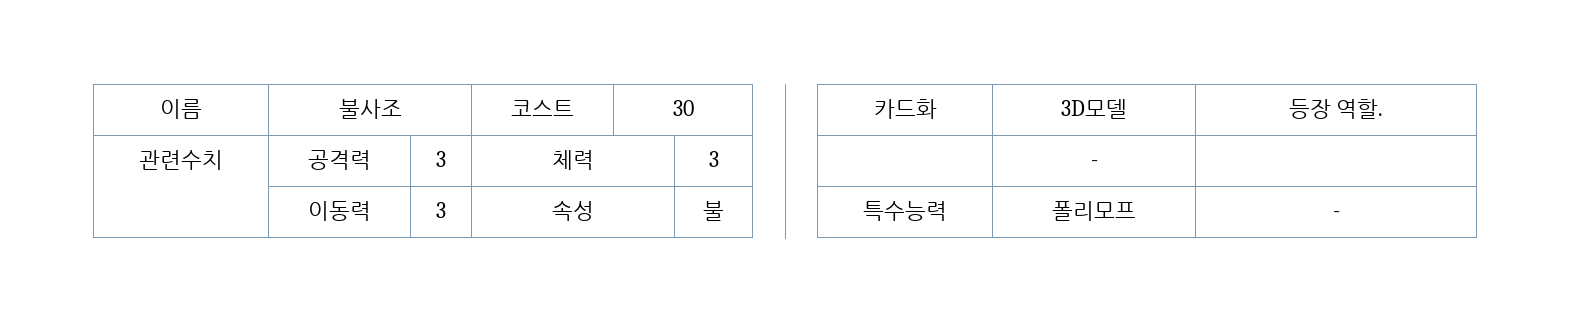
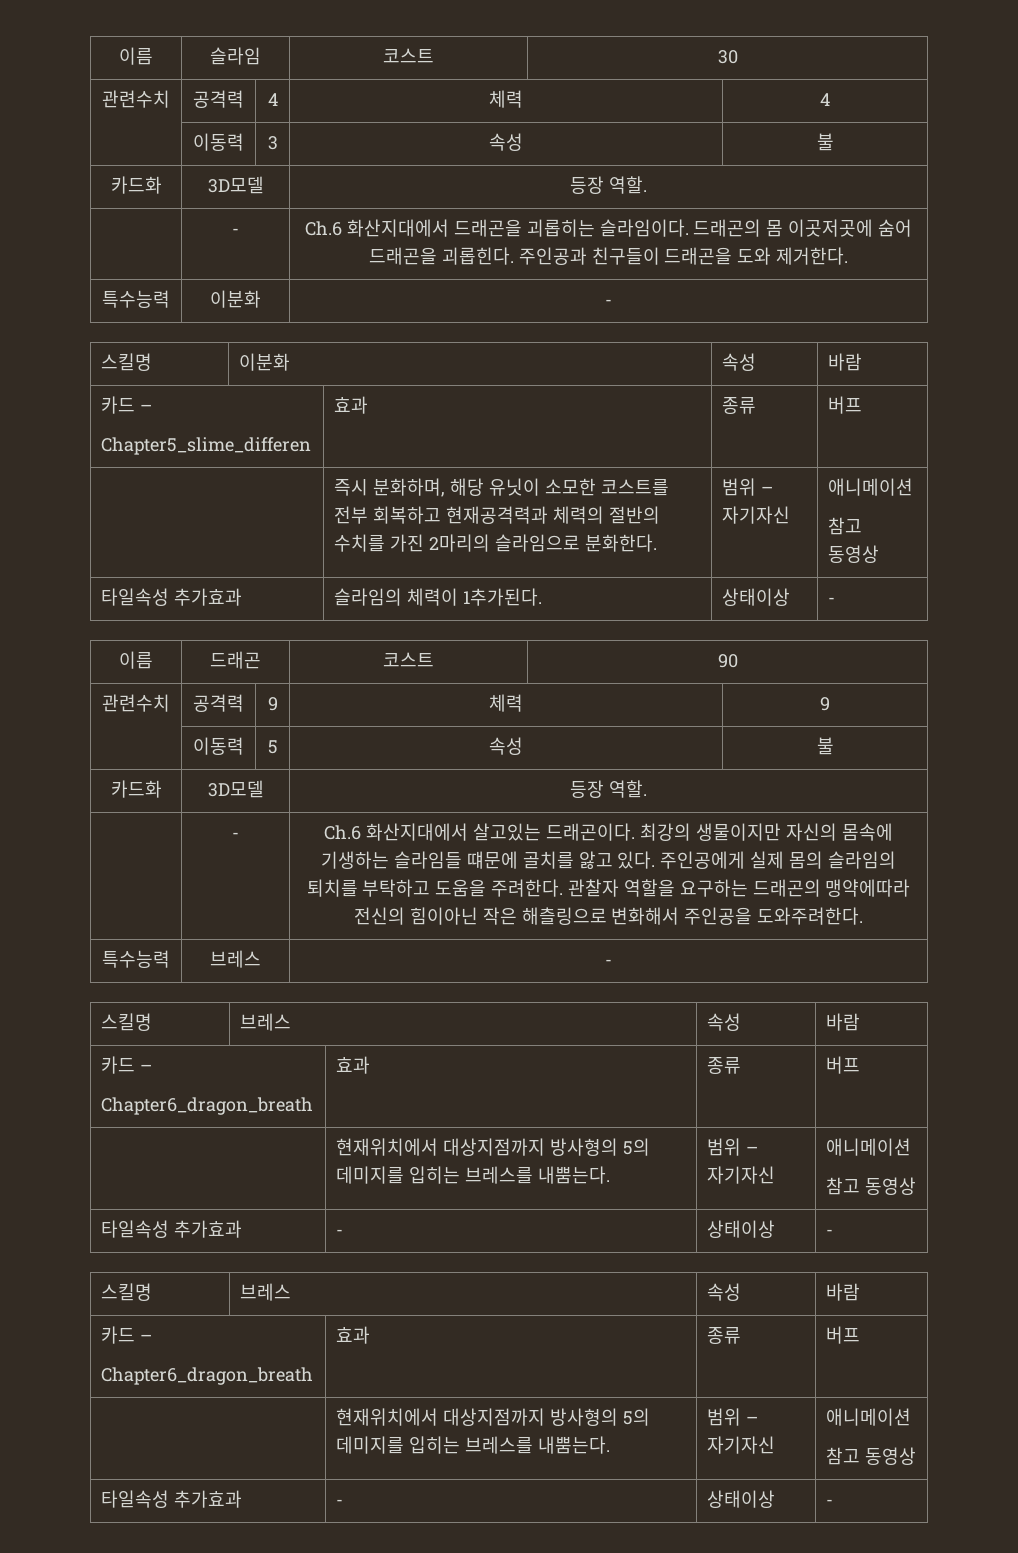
[160,99,202,119] [338,99,402,119] 이름 | 불사조 -> [119,47,153,65] [210,47,261,65] 이름 | 슬라임
[436,151,446,167] [552,150,594,170] [708,151,719,167] 3 | 체력 | 3 -> [267,93,278,106] [489,90,523,108] [820,93,830,106] 4 | 체력 | 4
[863,201,947,221] [1052,201,1136,221] [1332,211,1340,218] // 특수능력 | 폴리모프 | - -> [305,219,912,237] [368,247,849,265] [102,290,170,308] [210,290,261,308] [605,299,612,306] [101,353,153,371] [239,353,291,371] [722,353,757,371] [828,353,863,371] [101,396,153,414] [101,437,312,455] [334,396,369,414] [722,397,757,414] [828,396,863,414] [334,478,669,497] [334,506,660,524] [334,534,657,552] [722,478,774,496] [722,506,791,524] [828,478,914,496] [828,517,863,535] [828,545,880,563] [101,588,243,606] [334,588,542,606] [722,588,791,606] [828,597,836,604] [119,651,153,669] [210,651,261,669] [383,652,434,667] [717,654,738,668] [102,694,170,712] [193,694,244,712] [267,697,278,711] [489,694,523,712] [820,697,830,711] [193,737,244,755] [267,740,278,754] [489,737,523,755] [816,737,834,755] [110,780,162,798] [207,780,264,798] [570,780,647,798] [232,832,239,839] [324,823,893,841] [321,851,896,869] [306,879,911,897] [353,907,864,925] [102,950,170,968] [210,950,261,968] [605,959,612,966] [101,1013,153,1031] [240,1013,292,1031] [707,1013,742,1031] [826,1013,861,1031] [101,1056,153,1074] [101,1097,314,1115] [336,1056,371,1074] [707,1057,742,1074] [826,1056,861,1074] [336,1138,650,1156] [336,1166,610,1184] [707,1138,759,1156] [707,1166,776,1184] [826,1138,912,1156] [826,1177,917,1195] [101,1220,243,1238] [336,1229,344,1236] [707,1220,776,1238] [826,1229,834,1236] [101,1283,153,1301] [240,1283,292,1301] [707,1283,742,1301] [826,1283,861,1301] [101,1326,153,1344] [101,1367,314,1385] [336,1326,371,1344] [707,1327,742,1344] [826,1326,861,1344] [336,1408,650,1426] [336,1436,610,1454] [707,1408,759,1426] [707,1436,776,1454] [826,1408,912,1426] [826,1447,917,1465] [101,1490,243,1508] [336,1499,344,1506] [707,1490,776,1508] [826,1499,834,1506] Ch.6 화산지대에서 드래곤을 괴롭히는 슬라임이다. 드래곤의 몸 이곳저곳에 숨어 드래곤을 괴롭힌다. 주인공과 친구들이 드래곤을 도와 제거한다. // 특수능력 | 이분화 | - // 스킬명 | 이분화 | 속성 | 바람 // 카드 – // Chapter5_slime_differen | 효과 | 종류 | 버프 // | 즉시 분화하며, 해당 유닛이 소모한 코스트를 전부 회복하고 현재공격력과 체력의 절반의 수치를 가진 2마리의 슬라임으로 분화한다. | 범위 – 자기자신 | 애니메이션 // 참고 동영상 // 타일속성 추가효과 | 슬라임의 체력이 1추가된다. | 상태이상 | - // 이름 | 드래곤 | 코스트 | 90 // 관련수치 | 공격력 | 9 | 체력 | 9 // | 이동력 | 5 | 속성 | 불 // 카드화 | 3D모델 | 등장 역할. // | - | Ch.6 화산지대에서 살고있는 드래곤이다. 최강의 생물이지만 자신의 몸속에 기생하는 슬라임들 떄문에 골치를 앓고 있다. 주인공에게 실제 몸의 슬라임의 퇴치를 부탁하고 도움을 주려한다. 관찰자 역할을 요구하는 드래곤의 맹약에따라 전신의 힘이아닌 작은 해츨링으로 변화해서 주인공을 도와주려한다. // 특수능력 | 브레스 | - // 스킬명 | 브레스 | 속성 | 바람 // 카드 – // Chapter6_dragon_breath | 효과 | 종류 | 버프 // | 현재위치에서 대상지점까지 방사형의 5의 데미지를 입히는 브레스를 내뿜는다. | 범위 – 자기자신 | 애니메이션 // 참고 동영상 // 타일속성 추가효과 | - | 상태이상 | - // 스킬명 | 브레스 | 속성 | 바람 // 카드 – // Chapter6_dragon_breath | 효과 | 종류 | 버프 // | 현재위치에서 대상지점까지 방사형의 5의 데미지를 입히는 브레스를 내뿜는다. | 범위 – 자기자신 | 애니메이션 // 참고 동영상 // 타일속성 추가효과 | - | 상태이상 | -

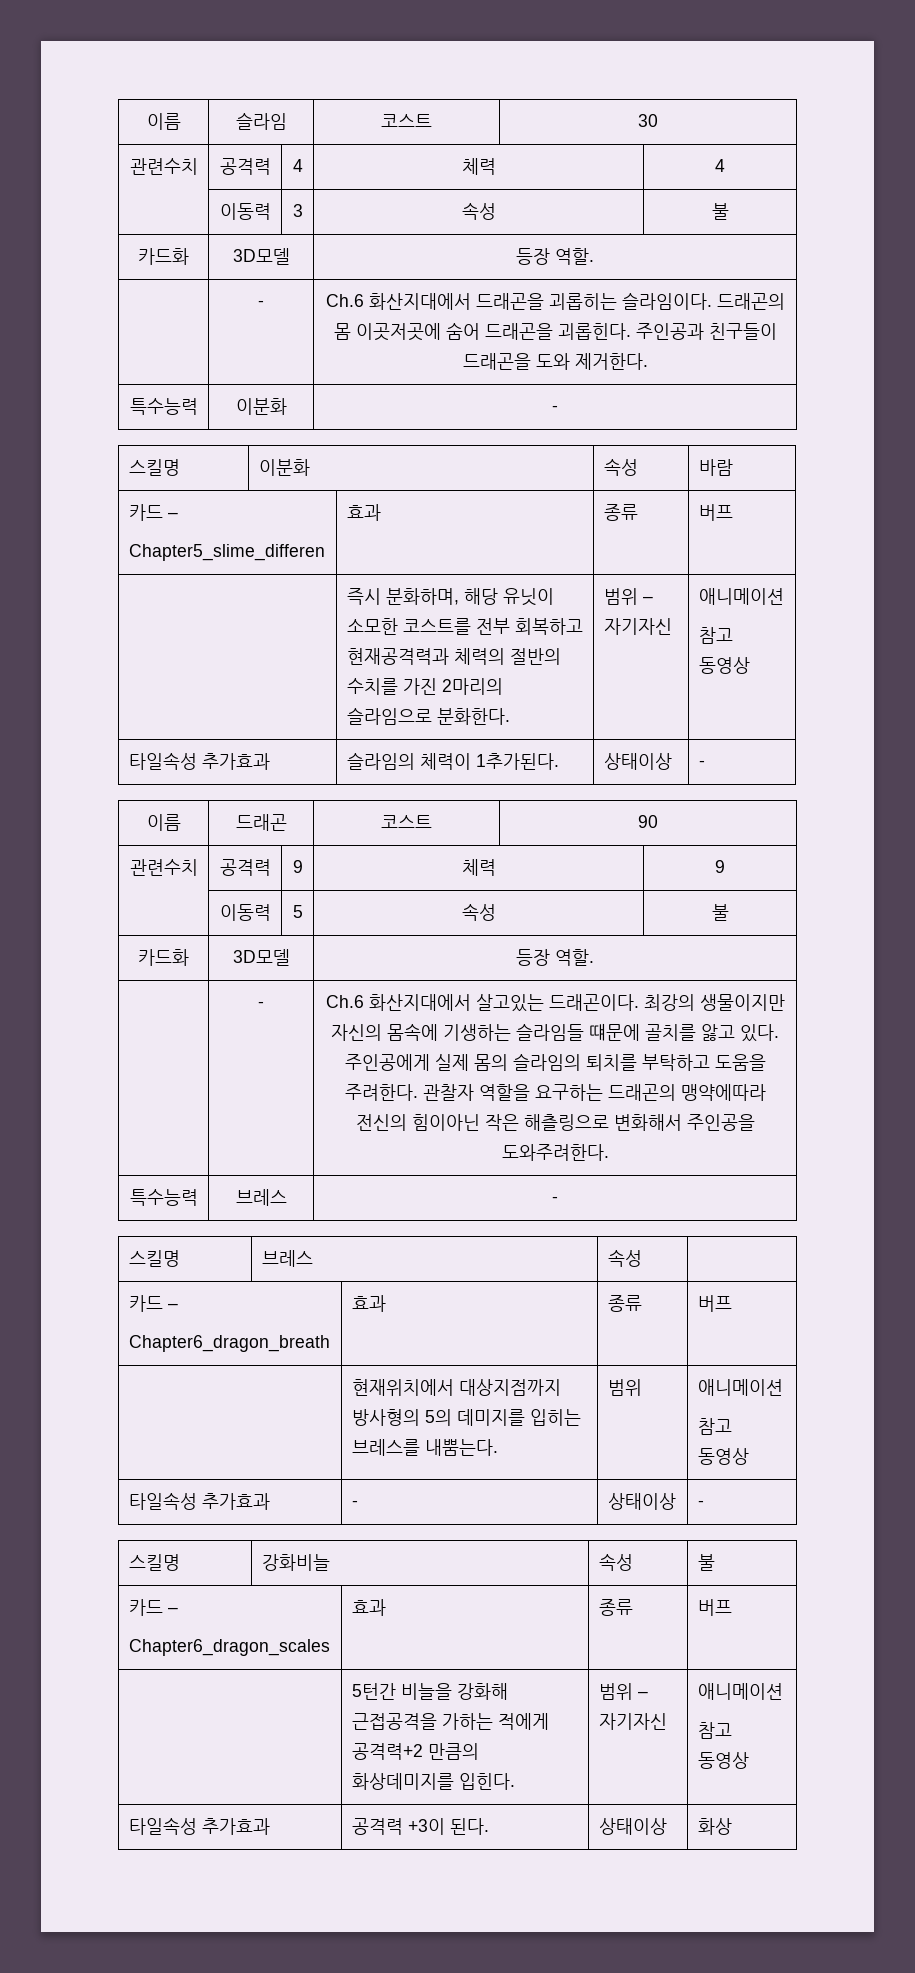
[826,1013,861,1031] 바람 -> (642, 1258) none
[746,1146,759,1154] [707,1166,776,1184] – 자기자신 -> (642, 1387) none
[240,1283,292,1301] [707,1283,742,1301] [826,1283,861,1301] [101,1326,153,1344] [101,1367,314,1385] [336,1326,371,1344] [707,1327,742,1344] [826,1326,861,1344] [336,1408,650,1426] [336,1436,610,1454] [707,1408,759,1426] [707,1436,776,1454] [826,1408,912,1426] [826,1447,917,1465] [101,1490,243,1508] [336,1499,344,1506] [707,1490,776,1508] [826,1499,834,1506] 브레스 | 속성 | 바람 // 카드 – // Chapter6_dragon_breath | 효과 | 종류 | 버프 // | 현재위치에서 대상지점까지 방사형의 5의 데미지를 입히는 브레스를 내뿜는다. | 범위 – 자기자신 | 애니메이션 // 참고 동영상 // 타일속성 추가효과 | - | 상태이상 | - -> [261,1554,330,1571] [598,1553,633,1571] [697,1554,715,1571] [128,1599,178,1616] [128,1639,330,1656] [351,1599,386,1616] [598,1599,633,1616] [697,1599,732,1616] [351,1683,508,1700] [351,1713,549,1730] [351,1743,479,1760] [351,1773,515,1790] [598,1683,648,1700] [598,1713,667,1730] [697,1683,783,1700] [697,1722,732,1739] [697,1752,749,1769] [128,1817,270,1835] [351,1818,489,1835] [598,1818,667,1835] [697,1818,732,1835] 강화비늘 | 속성 | 불 // 카드 – // Chapter6_dragon_scales | 효과 | 종류 | 버프 // | 5턴간 비늘을 강화해 근접공격을 가하는 적에게 공격력+2 만큼의 화상데미지를 입힌다. | 범위 – 자기자신 | 애니메이션 // 참고 동영상 // 타일속성 추가효과 | 공격력 +3이 된다. | 상태이상 | 화상

